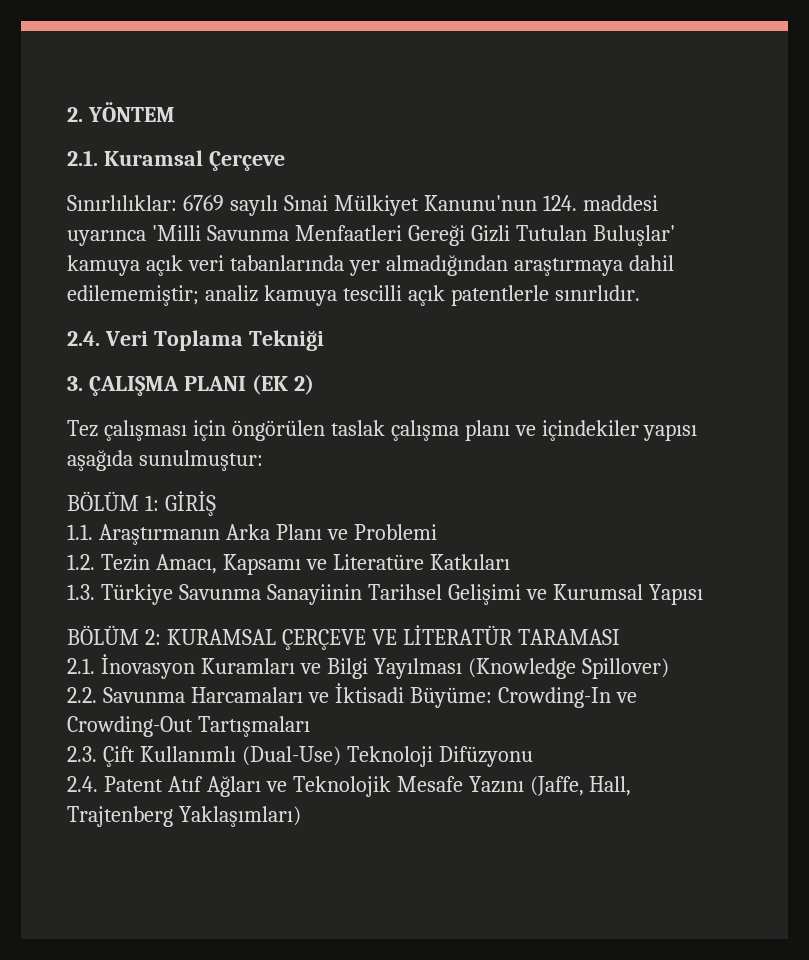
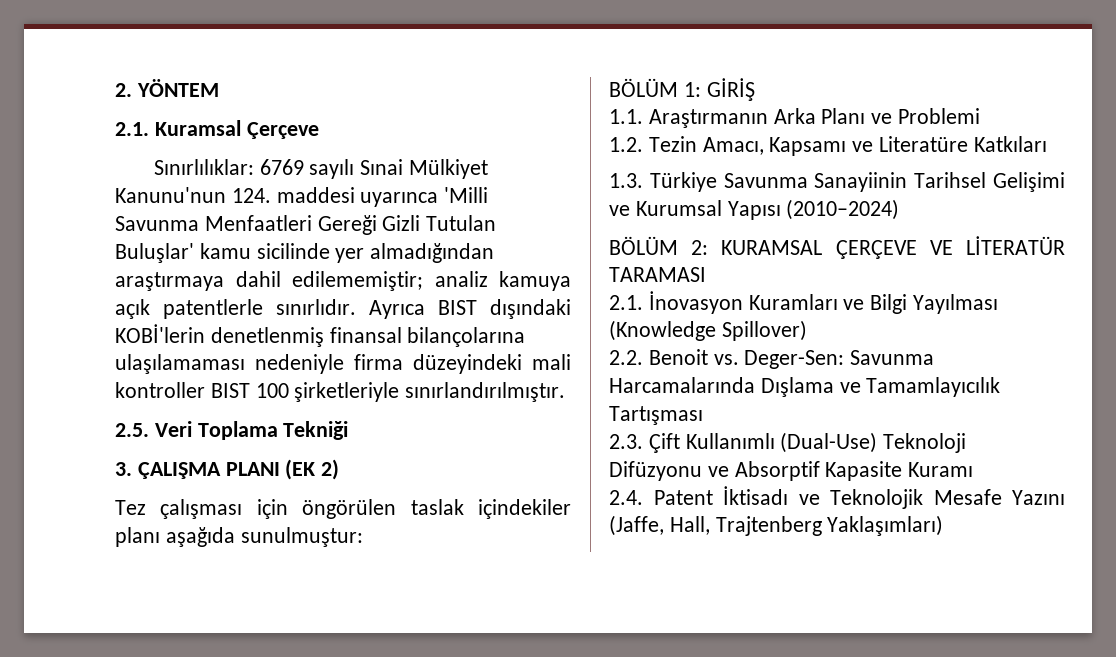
[67,255,344,276] kamuya açık veri tabanlarında -> [199,243,330,259] kamu sicilinde
[342,285,402,301] tescilli -> (571, 281) none
[67,331,100,346] // 2.4. -> [369,299,571,319] [115,324,526,347] [115,354,571,374] [115,382,566,402] [115,423,149,437] Ayrıca BIST dışındaki KOBİ'lerin denetlenmiş finansal bilançolarına ulaşılamaması nedeniyle firma düzeyindeki mali kontroller BIST 100 şirketleriyle sınırlandırılmıştır. // 2.5.
[390,420,698,441] çalışma planı ve içindekiler yapısı -> [477,499,571,519] [115,527,160,547] içindekiler planı
(703, 594) none -> [786,199,900,220] (2010–2024)
[102,683,637,708] [67,716,310,737] Savunma Harcamaları ve İktisadi Büyüme: Crowding-In ve Crowding-Out Tartışmaları -> [648,349,935,369] [609,377,1001,397] [609,406,703,425] Benoit vs. Deger-Sen: Savunma Harcamalarında Dışlama ve Tamamlayıcılık Tartışması
(533, 756) none -> [707,461,974,481] ve Absorptif Kapasite Kuramı
[167,776,261,797] Atıf Ağları -> [723,486,788,505] İktisadı

